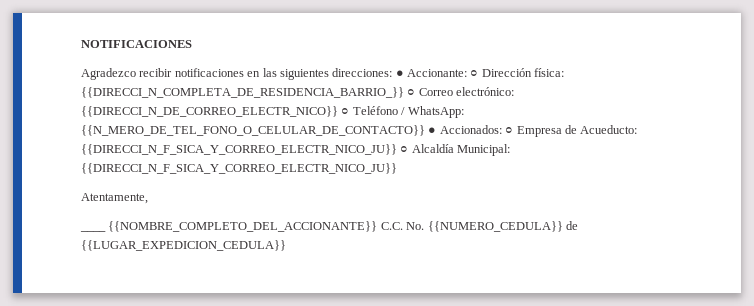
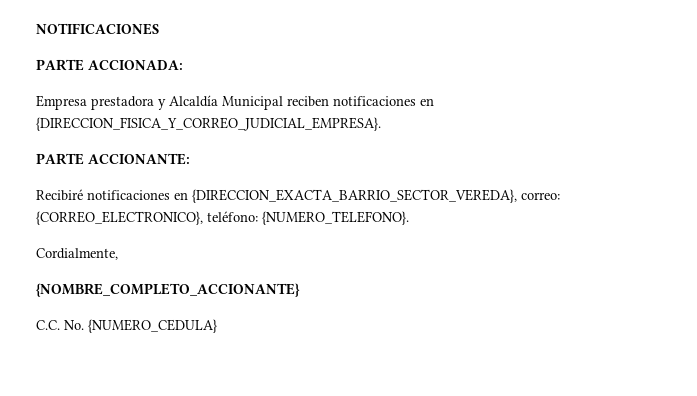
[81,68,565,80] [81,87,515,98] [81,106,464,118] [81,125,638,137] [81,144,511,156] [81,163,397,174] [81,193,148,204] [80,221,578,232] [81,240,286,251] Agradezco recibir notificaciones en las siguientes direcciones: ● Accionante: ○ Dirección física: {{DIRECCI_N_COMPLETA_DE_RESIDENCIA_BARRIO_}} ○ Correo electrónico: {{DIRECCI_N_DE_CORREO_ELECTR_NICO}} ○ Teléfono / WhatsApp: {{N_MERO_DE_TEL_FONO_O_CELULAR_DE_CONTACTO}} ● Accionados: ○ Empresa de Acueducto: {{DIRECCI_N_F_SICA_Y_CORREO_ELECTR_NICO_JU}} ○ Alcaldía Municipal: {{DIRECCI_N_F_SICA_Y_CORREO_ELECTR_NICO_JU}} // Atentamente, // ____ {{NOMBRE_COMPLETO_DEL_ACCIONANTE}} C.C. No. {{NUMERO_CEDULA}} de {{LUGAR_EXPEDICION_CEDULA}} -> [36,59,183,71] [36,95,434,110] [36,117,381,131] [36,153,190,165] [36,189,560,203] [36,211,409,225] [36,248,118,260] [36,283,300,297] [36,319,217,333] PARTE ACCIONADA: // Empresa prestadora y Alcaldía Municipal reciben notificaciones en {DIRECCION_FISICA_Y_CORREO_JUDICIAL_EMPRESA}. // PARTE ACCIONANTE: // Recibiré notificaciones en {DIRECCION_EXACTA_BARRIO_SECTOR_VEREDA}, correo: {CORREO_ELECTRONICO}, teléfono: {NUMERO_TELEFONO}. // Cordialmente, // {NOMBRE_COMPLETO_ACCIONANTE} // C.C. No. {NUMERO_CEDULA}

